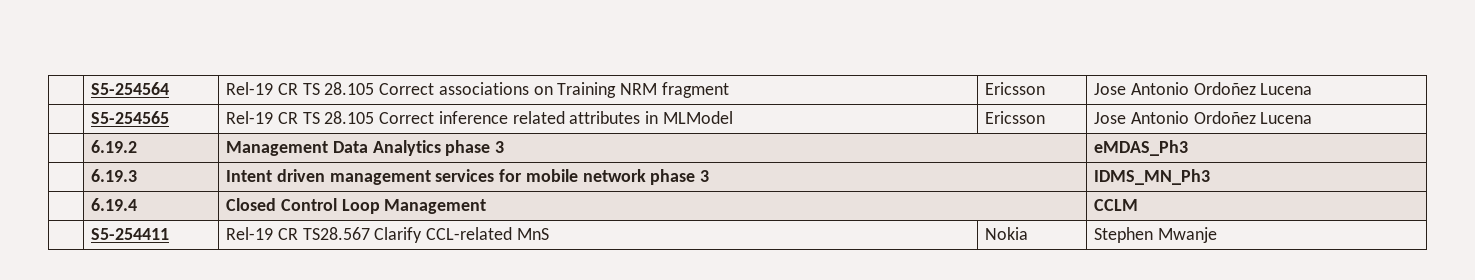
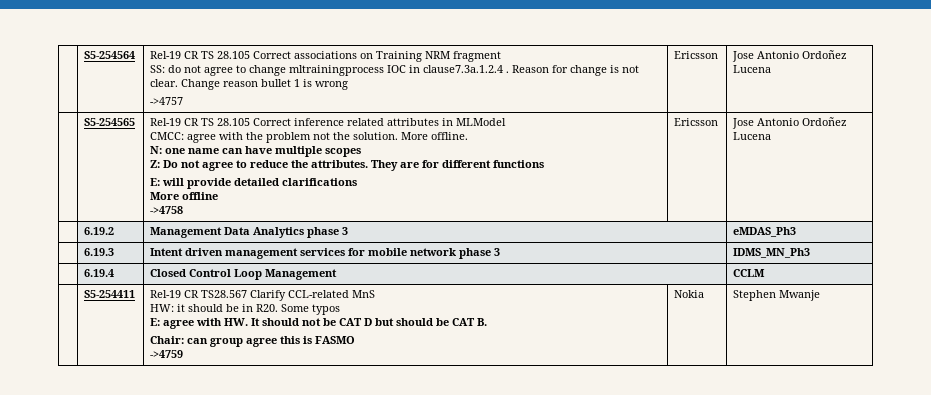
(729, 90) none -> [149,65,639,76] [149,79,348,90] [149,97,183,105] // SS: do not agree to change mltrainingprocess IOC in clause7.3a.1.2.4 . Reason for change is not clear. Change reason bullet 1 is wrong // ->4757
(733, 117) none -> [149,132,468,143] [149,146,361,157] [149,160,544,171] [149,178,357,189] [149,192,218,200] [149,206,183,214] // CMCC: agree with the problem not the solution. More offline. // N: one name can have multiple scopes // Z: Do not agree to reduce the attributes. They are for different functions // E: will provide detailed clarifications // More offline // ->4758
(549, 234) none -> [149,304,340,315] [149,318,487,329] [149,336,355,347] [149,350,183,358] // HW: it should be in R20. Some typos // E: agree with HW. It should not be CAT D but should be CAT B. // Chair: can group agree this is FASMO // ->4759

